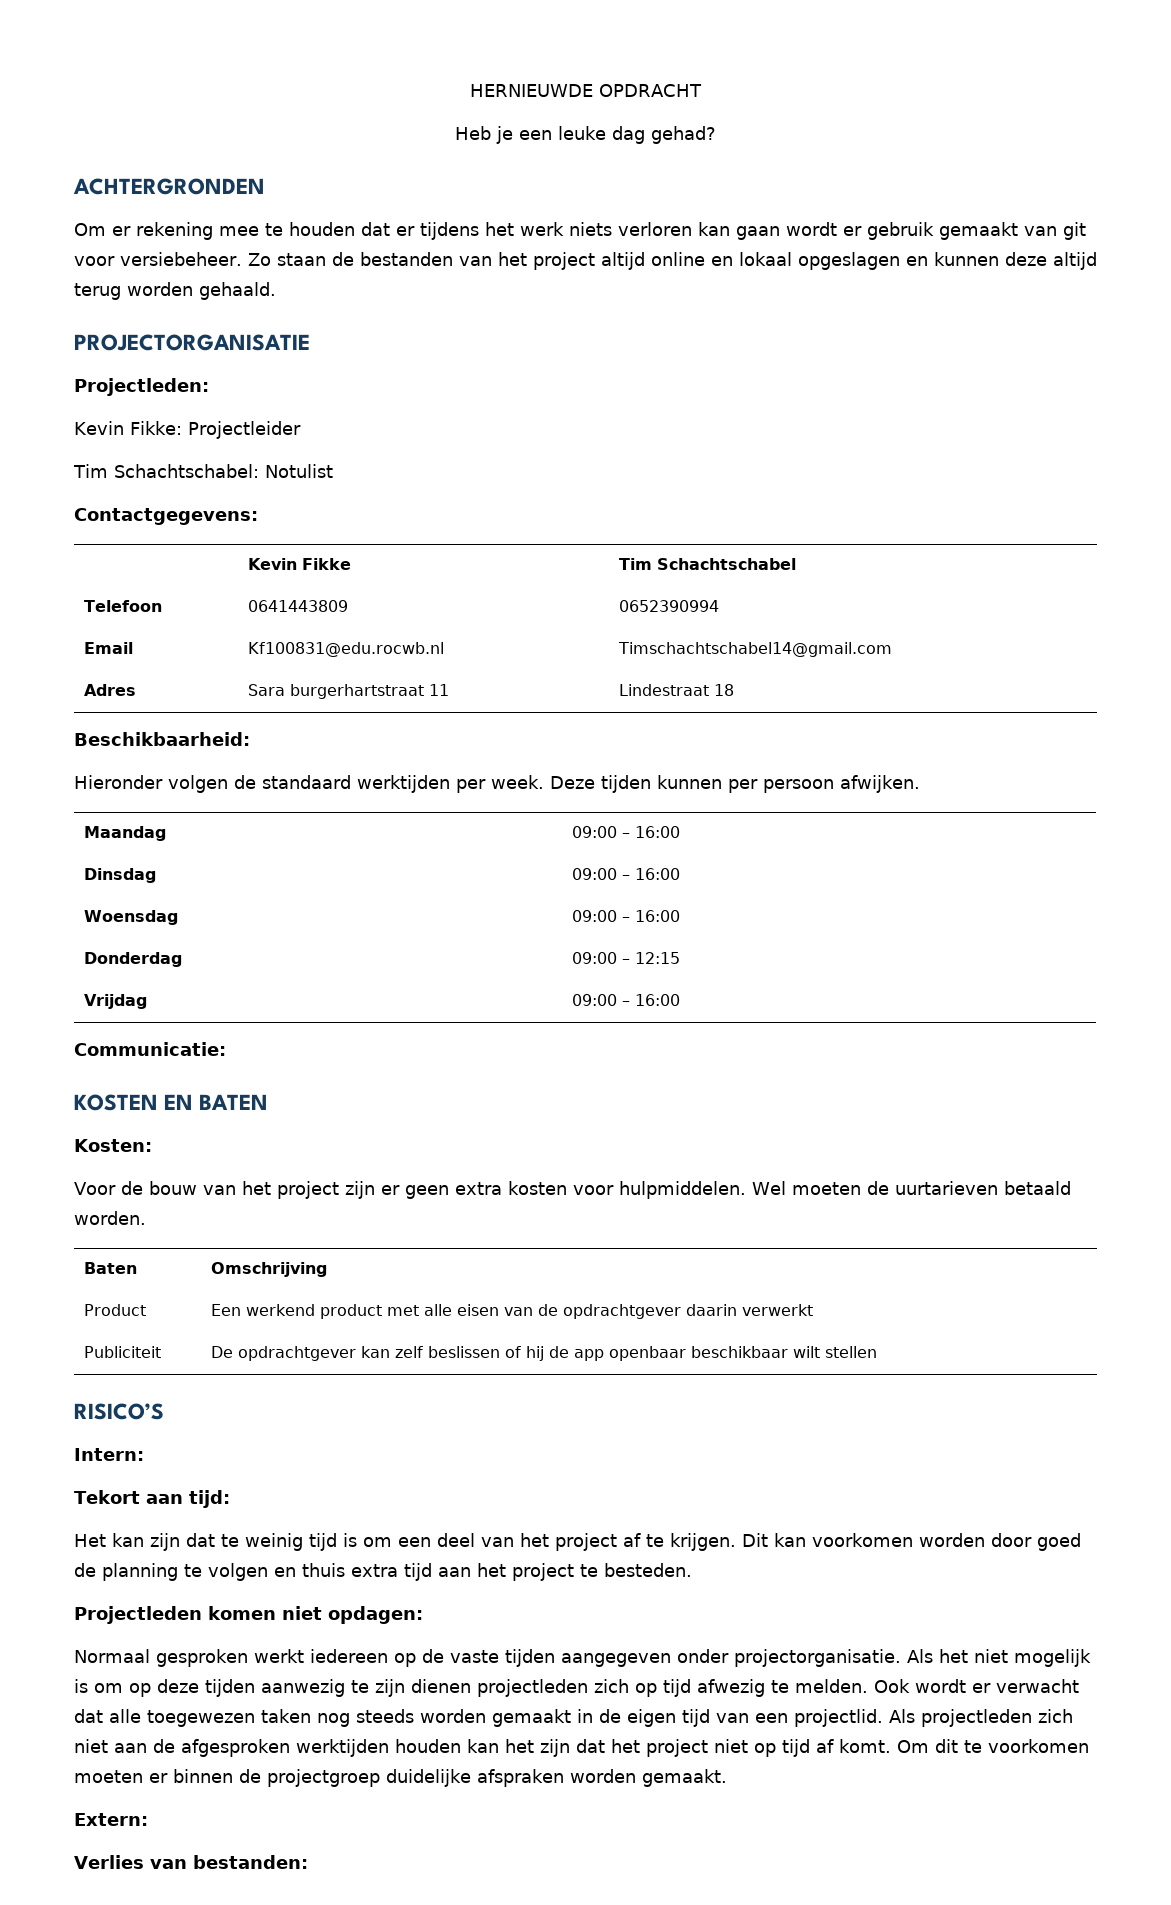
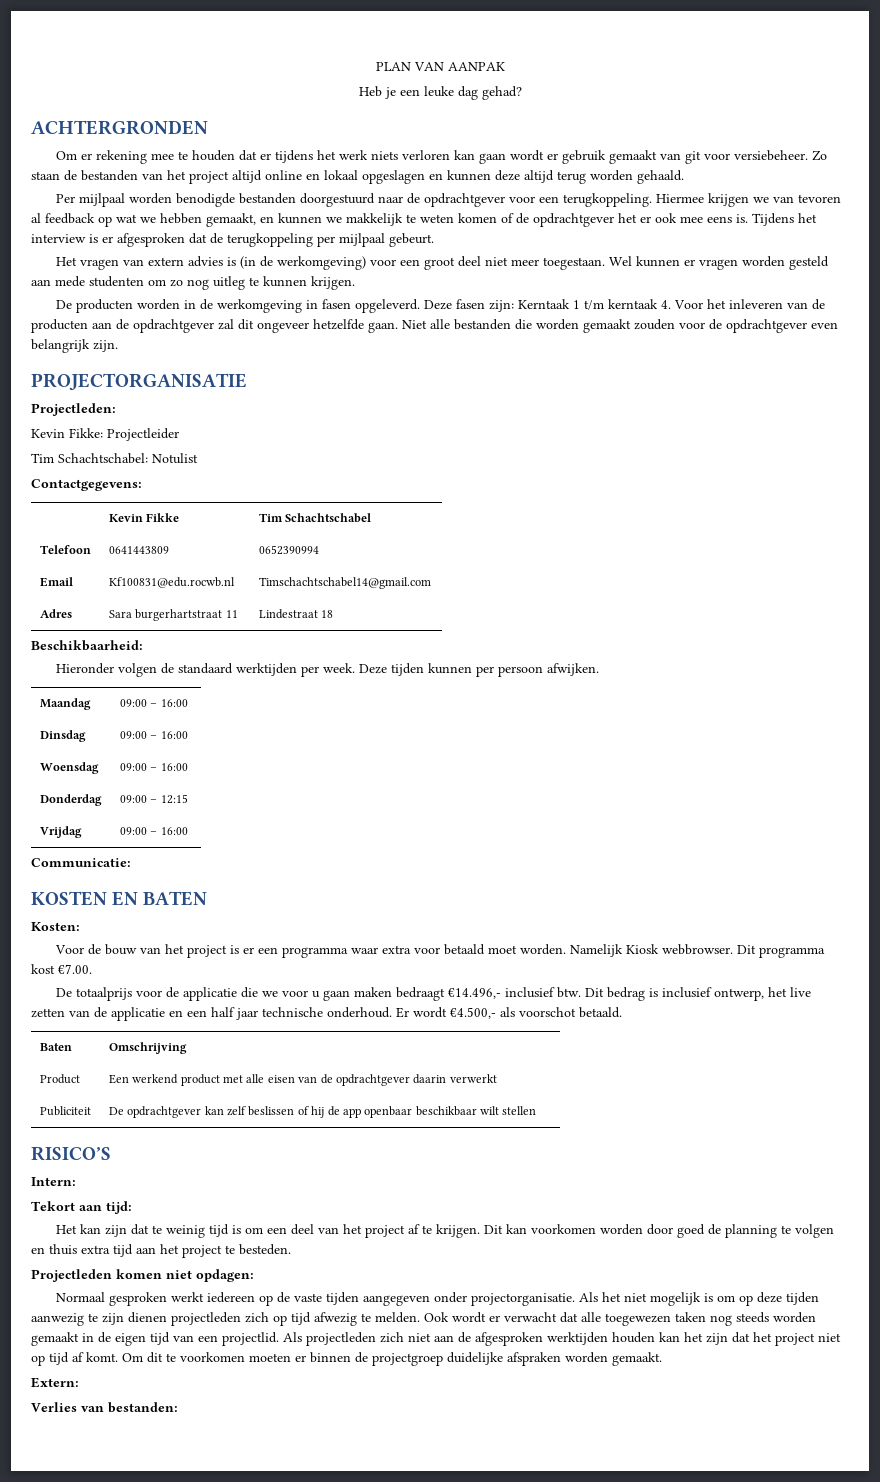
[470,84,703,97] HERNIEUWDE OPDRACHT -> [375,62,505,71] PLAN VAN AANPAK
(276, 291) none -> [56,193,842,207] [31,213,817,227] [31,233,434,247] [56,256,830,270] [31,276,355,290] [56,299,826,313] [31,319,838,333] [31,339,118,353] // Per mijlpaal worden benodigde bestanden doorgestuurd naar de opdrachtgever voor een terugkoppeling. Hiermee krijgen we van tevoren al feedback op wat we hebben gemaakt, en kunnen we makkelijk te weten komen of de opdrachtgever het er ook mee eens is. Tijdens het interview is er afgesproken dat de terugkoppeling per mijlpaal gebeurt. // Het vragen van extern advies is (in de werkomgeving) voor een groot deel niet meer toegestaan. Wel kunnen er vragen worden gesteld aan mede studenten om zo nog uitleg te kunnen krijgen. // De producten worden in de werkomgeving in fasen opgeleverd. Deze fasen zijn: Kerntaak 1 t/m kerntaak 4. Voor het inleveren van de producten aan de opdrachtgever zal dit ongeveer hetzelfde gaan. Niet alle bestanden die worden gemaakt zouden voor de opdrachtgever even belangrijk zijn.
[344,1181,1071,1199] [74,1211,146,1225] zijn er geen extra kosten voor hulpmiddelen. Wel moeten de uurtarieven betaald worden. -> [230,944,826,958] [31,964,92,974] [56,987,812,1001] [31,1007,622,1021] is er een programma waar extra voor betaald moet worden. Namelijk Kiosk webbrowser. Dit programma kost €7.00. // De totaalprijs voor de applicatie die we voor u gaan maken bedraagt €14.496,- inclusief btw. Dit bedrag is inclusief ontwerp, het live zetten van de applicatie en een half jaar technische onderhoud. Er wordt €4.500,- als voorschot betaald.

